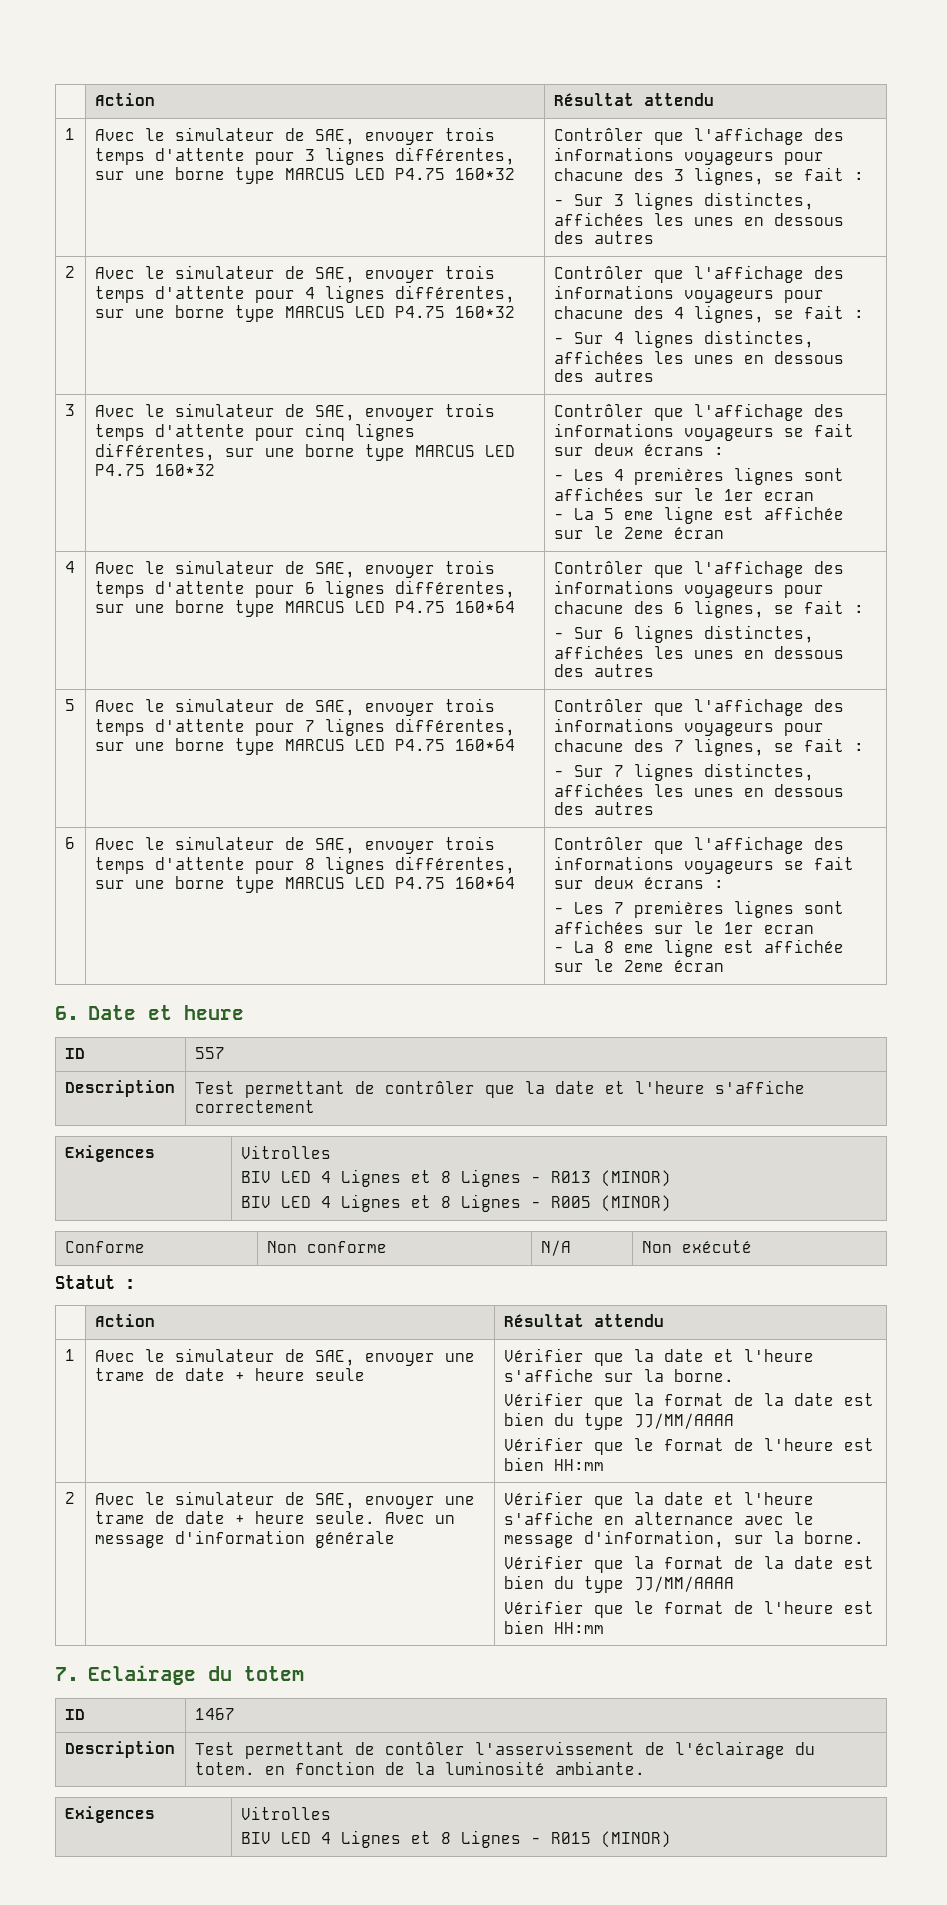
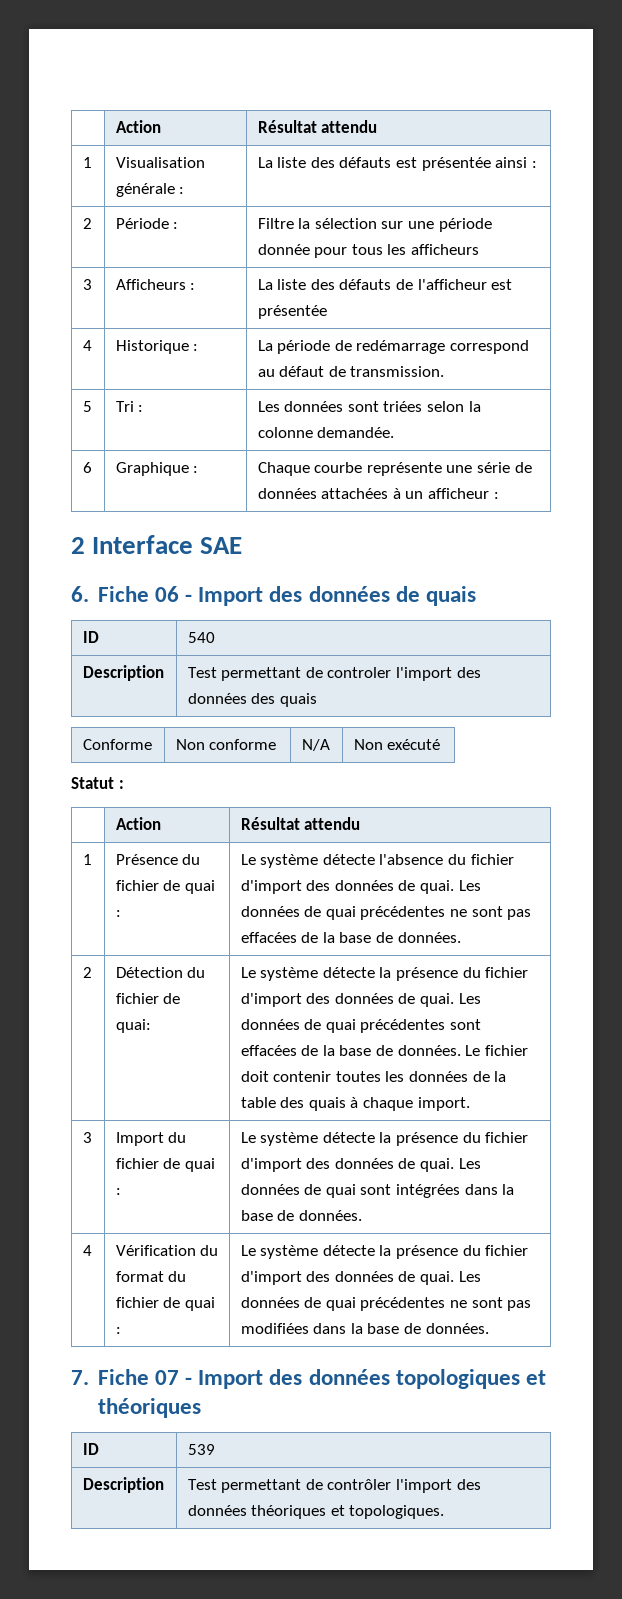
[94,93,155,106] [553,93,714,106] [64,128,75,140] [94,127,495,145] [94,147,515,165] [94,167,515,184] [553,127,844,145] [553,147,824,165] [553,167,864,185] [553,192,814,210] [553,212,844,226] [553,231,654,244] [64,266,75,278] [94,265,495,283] [94,285,515,303] [94,305,515,322] [553,265,844,283] [553,285,824,303] [553,305,864,323] [553,330,814,348] [553,350,844,364] [553,369,654,382] [64,404,75,416] [94,403,495,421] [94,423,415,441] [94,443,515,461] [94,464,215,476] [553,403,844,421] [553,423,854,441] [553,443,724,456] [553,467,844,485] [553,487,814,501] [553,506,844,524] [553,526,724,539] [64,561,75,573] [94,560,495,578] [94,580,515,598] [94,600,515,617] [553,560,844,578] [553,580,824,598] [553,600,864,618] [553,625,814,643] [553,645,844,659] [553,664,654,677] [64,699,75,711] [94,698,495,716] [94,718,515,736] [94,738,515,755] [553,698,844,716] [553,718,824,736] [553,738,864,756] [553,763,814,781] [553,783,844,797] [553,802,654,815] [64,837,75,849] [94,836,495,854] [94,856,515,874] [94,876,515,893] [553,836,844,854] [553,856,854,874] [553,876,724,889] [553,900,844,918] [553,920,814,934] [553,939,844,957] [553,959,724,972] [55,1005,244,1020] [64,1048,85,1059] [194,1047,225,1059] [64,1080,175,1097] [194,1080,805,1098] [194,1100,315,1113] [64,1145,155,1162] [240,1145,331,1159] [240,1169,671,1187] [240,1194,671,1212] | Action | Résultat attendu // 1 | Avec le simulateur de SAE, envoyer trois temps d'attente pour 3 lignes différentes, sur une borne type MARCUS LED P4.75 160*32 | Contrôler que l'affichage des informations voyageurs pour chacune des 3 lignes, se fait : // - Sur 3 lignes distinctes, affichées les unes en dessous des autres // 2 | Avec le simulateur de SAE, envoyer trois temps d'attente pour 4 lignes différentes, sur une borne type MARCUS LED P4.75 160*32 | Contrôler que l'affichage des informations voyageurs pour chacune des 4 lignes, se fait : // - Sur 4 lignes distinctes, affichées les unes en dessous des autres // 3 | Avec le simulateur de SAE, envoyer trois temps d'attente pour cinq lignes différentes, sur une borne type MARCUS LED P4.75 160*32 | Contrôler que l'affichage des informations voyageurs se fait sur deux écrans : // - Les 4 premières lignes sont affichées sur le 1er ecran // - La 5 eme ligne est affichée sur le 2eme écran // 4 | Avec le simulateur de SAE, envoyer trois temps d'attente pour 6 lignes différentes, sur une borne type MARCUS LED P4.75 160*64 | Contrôler que l'affichage des informations voyageurs pour chacune des 6 lignes, se fait : // - Sur 6 lignes distinctes, affichées les unes en dessous des autres // 5 | Avec le simulateur de SAE, envoyer trois temps d'attente pour 7 lignes différentes, sur une borne type MARCUS LED P4.75 160*64 | Contrôler que l'affichage des informations voyageurs pour chacune des 7 lignes, se fait : // - Sur 7 lignes distinctes, affichées les unes en dessous des autres // 6 | Avec le simulateur de SAE, envoyer trois temps d'attente pour 8 lignes différentes, sur une borne type MARCUS LED P4.75 160*64 | Contrôler que l'affichage des informations voyageurs se fait sur deux écrans : // - Les 7 premières lignes sont affichées sur le 1er ecran // - La 8 eme ligne est affichée sur le 2eme écran // 6. Date et heure // ID | 557 // Description | Test permettant de contrôler que la date et l'heure s'affiche correctement // Exigences | Vitrolles // BIV LED 4 Lignes et 8 Lignes - R013 (MINOR) // BIV LED 4 Lignes et 8 Lignes - R005 (MINOR) -> [115,120,161,133] [257,120,378,133] [82,157,92,168] [115,157,205,168] [115,183,185,197] [257,157,537,171] [82,218,92,229] [115,218,179,229] [257,218,492,232] [257,244,479,258] [82,279,92,290] [115,279,196,290] [257,279,513,290] [257,305,327,319] [82,340,92,351] [115,340,199,354] [257,340,529,354] [257,366,445,377] [82,401,92,412] [115,401,144,412] [257,401,481,412] [257,427,395,438] [82,462,92,473] [115,462,199,476] [257,462,532,476] [257,488,499,499] [71,535,243,554] [71,586,476,606] [82,631,99,643] [187,632,215,643] [82,665,164,681] [187,667,481,681] [187,693,317,707] | Action | Résultat attendu // 1 | Visualisation générale : | La liste des défauts est présentée ainsi : // 2 | Période : | Filtre la sélection sur une période donnée pour tous les afficheurs // 3 | Afficheurs : | La liste des défauts de l'afficheur est présentée // 4 | Historique : | La période de redémarrage correspond au défaut de transmission. // 5 | Tri : | Les données sont triées selon la colonne demandée. // 6 | Graphique : | Chaque courbe représente une série de données attachées à un afficheur : // 2 Interface SAE // 6. Fiche 06 - Import des données de quais // ID | 540 // Description | Test permettant de controler l'import des données des quais
[94,1348,475,1366] [94,1368,365,1381] [503,1348,814,1366] [503,1368,734,1382] [503,1392,874,1410] [503,1412,734,1430] [503,1437,874,1455] [503,1457,604,1471] [64,1492,75,1504] [94,1491,475,1509] [94,1511,455,1524] [94,1530,395,1548] [503,1491,814,1509] [503,1511,814,1525] [503,1530,864,1548] [503,1555,874,1573] [503,1575,734,1593] [503,1600,874,1618] [503,1620,604,1634] [55,1665,304,1685] [64,1709,85,1720] [194,1708,235,1720] [64,1741,175,1758] [194,1741,815,1759] [194,1761,645,1775] [64,1806,155,1823] [240,1806,331,1820] [240,1830,671,1848] Avec le simulateur de SAE, envoyer une trame de date + heure seule | Vérifier que la date et l'heure s'affiche sur la borne. // Vérifier que la format de la date est bien du type JJ/MM/AAAA // Vérifier que le format de l'heure est bien HH:mm // 2 | Avec le simulateur de SAE, envoyer une trame de date + heure seule. Avec un message d'information générale | Vérifier que la date et l'heure s'affiche en alternance avec le message d'information, sur la borne. // Vérifier que la format de la date est bien du type JJ/MM/AAAA // Vérifier que le format de l'heure est bien HH:mm // 7. Eclairage du totem // ID | 1467 // Description | Test permettant de contôler l'asservissement de l'éclairage du totem. en fonction de la luminosité ambiante. // Exigences | Vitrolles // BIV LED 4 Lignes et 8 Lignes - R015 (MINOR) -> [115,854,201,865] [115,880,215,894] [115,910,121,917] [240,854,514,868] [240,880,481,894] [240,906,532,920] [240,932,461,943] [82,967,92,978] [115,967,206,978] [115,993,181,1004] [115,1019,151,1033] [240,967,529,981] [240,993,481,1007] [240,1019,481,1033] [240,1045,528,1056] [240,1071,507,1082] [240,1097,470,1111] [82,1132,92,1143] [115,1132,187,1146] [115,1158,215,1172] [115,1188,121,1195] [240,1132,529,1146] [240,1158,481,1172] [240,1184,515,1198] [240,1210,362,1221] [82,1245,92,1256] [115,1245,219,1256] [115,1271,187,1282] [115,1297,215,1311] [115,1327,121,1334] [240,1245,529,1259] [240,1271,481,1285] [240,1297,532,1311] [240,1323,489,1334] [71,1369,546,1389] [97,1398,201,1418] [82,1443,99,1455] [187,1444,215,1455] [82,1477,164,1493] [187,1479,481,1493] [187,1505,445,1519] Présence du fichier de quai : | Le système détecte l'absence du fichier d'import des données de quai. Les données de quai précédentes ne sont pas effacées de la base de données. // 2 | Détection du fichier de quai: | Le système détecte la présence du fichier d'import des données de quai. Les données de quai précédentes sont effacées de la base de données. Le fichier doit contenir toutes les données de la table des quais à chaque import. // 3 | Import du fichier de quai : | Le système détecte la présence du fichier d'import des données de quai. Les données de quai sont intégrées dans la base de données. // 4 | Vérification du format du fichier de quai : | Le système détecte la présence du fichier d'import des données de quai. Les données de quai précédentes ne sont pas modifiées dans la base de données. // 7. Fiche 07 - Import des données topologiques et théoriques // ID | 539 // Description | Test permettant de contrôler l'import des données théoriques et topologiques.

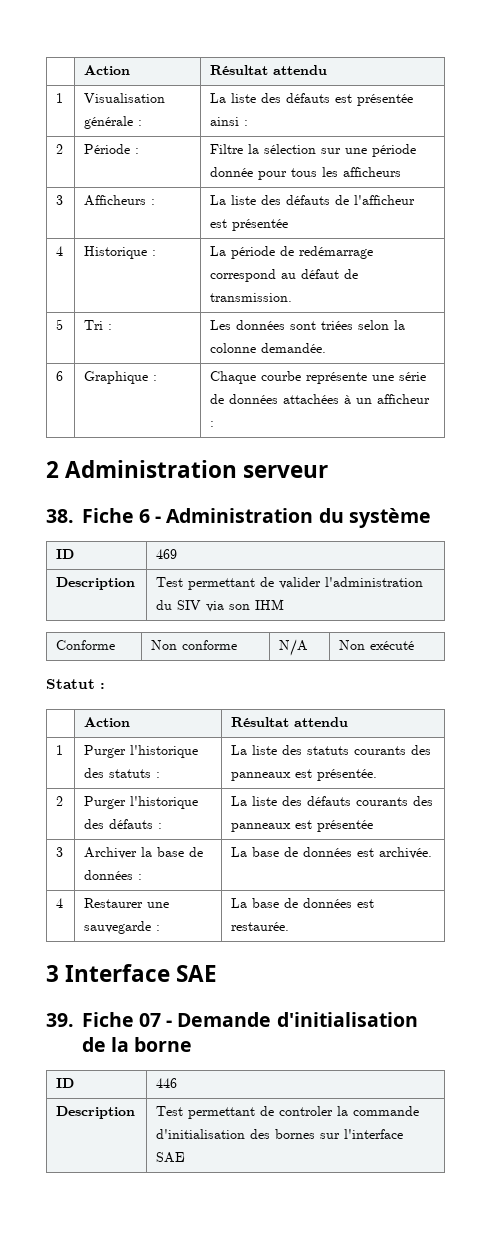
[92,535,243,554] [71,586,476,606] [82,631,99,643] [187,632,215,643] [82,665,164,681] [187,667,481,681] [187,693,317,707] Interface SAE // 6. Fiche 06 - Import des données de quais // ID | 540 // Description | Test permettant de controler l'import des données des quais -> [65,460,329,478] [46,508,431,528] [56,549,75,559] [156,549,178,559] [56,577,136,590] [156,577,424,590] [156,599,285,612] Administration serveur // 38. Fiche 6 - Administration du système // ID | 469 // Description | Test permettant de valider l'administration du SIV via son IHM
[115,854,201,865] [115,880,215,894] [115,910,121,917] [240,854,514,868] [240,880,481,894] [240,906,532,920] [240,932,461,943] [82,967,92,978] [115,967,206,978] [115,993,181,1004] [115,1019,151,1033] [240,967,529,981] [240,993,481,1007] [240,1019,481,1033] [240,1045,528,1056] [240,1071,507,1082] [240,1097,470,1111] [82,1132,92,1143] [115,1132,187,1146] [115,1158,215,1172] [115,1188,121,1195] [240,1132,529,1146] [240,1158,481,1172] [240,1184,515,1198] [240,1210,362,1221] [82,1245,92,1256] [115,1245,219,1256] [115,1271,187,1282] [115,1297,215,1311] [115,1327,121,1334] [240,1245,529,1259] [240,1271,481,1285] [240,1297,532,1311] [240,1323,489,1334] [71,1369,546,1389] [97,1398,201,1418] [82,1443,99,1455] [187,1444,215,1455] [82,1477,164,1493] [187,1479,481,1493] [187,1505,445,1519] Présence du fichier de quai : | Le système détecte l'absence du fichier d'import des données de quai. Les données de quai précédentes ne sont pas effacées de la base de données. // 2 | Détection du fichier de quai: | Le système détecte la présence du fichier d'import des données de quai. Les données de quai précédentes sont effacées de la base de données. Le fichier doit contenir toutes les données de la table des quais à chaque import. // 3 | Import du fichier de quai : | Le système détecte la présence du fichier d'import des données de quai. Les données de quai sont intégrées dans la base de données. // 4 | Vérification du format du fichier de quai : | Le système détecte la présence du fichier d'import des données de quai. Les données de quai précédentes ne sont pas modifiées dans la base de données. // 7. Fiche 07 - Import des données topologiques et théoriques // ID | 539 // Description | Test permettant de contrôler l'import des données théoriques et topologiques. -> [84,745,199,758] [84,768,161,778] [231,745,432,755] [231,769,378,781] [56,796,64,806] [84,796,199,809] [84,819,163,829] [231,796,434,806] [231,820,374,832] [56,847,64,857] [84,847,204,859] [84,870,143,880] [231,847,433,859] [56,898,64,908] [84,898,170,908] [84,921,161,934] [231,898,375,908] [231,922,290,931] [46,964,218,982] [46,1012,418,1027] [81,1037,193,1052] [56,1078,75,1088] [156,1078,178,1088] [56,1106,136,1119] [156,1106,420,1119] [156,1129,404,1139] [156,1152,186,1163] Purger l'historique des statuts : | La liste des statuts courants des panneaux est présentée. // 2 | Purger l'historique des défauts : | La liste des défauts courants des panneaux est présentée // 3 | Archiver la base de données : | La base de données est archivée. // 4 | Restaurer une sauvegarde : | La base de données est restaurée. // 3 Interface SAE // 39. Fiche 07 - Demande d'initialisation de la borne // ID | 446 // Description | Test permettant de controler la commande d'initialisation des bornes sur l'interface SAE

